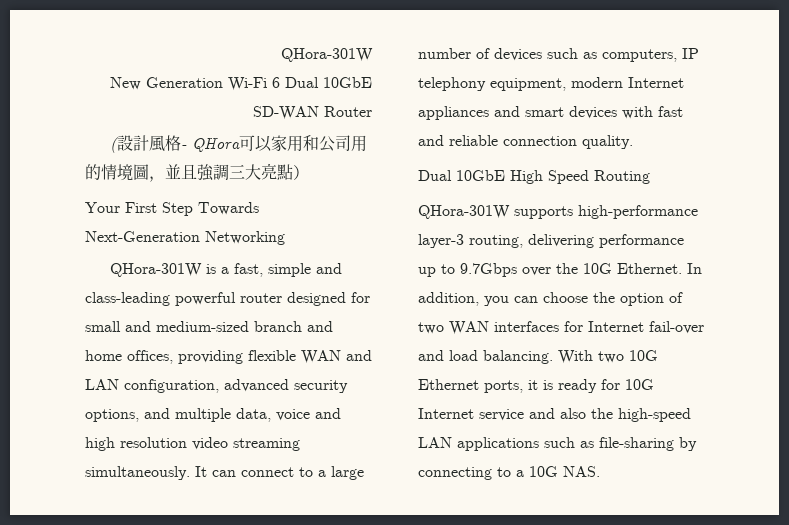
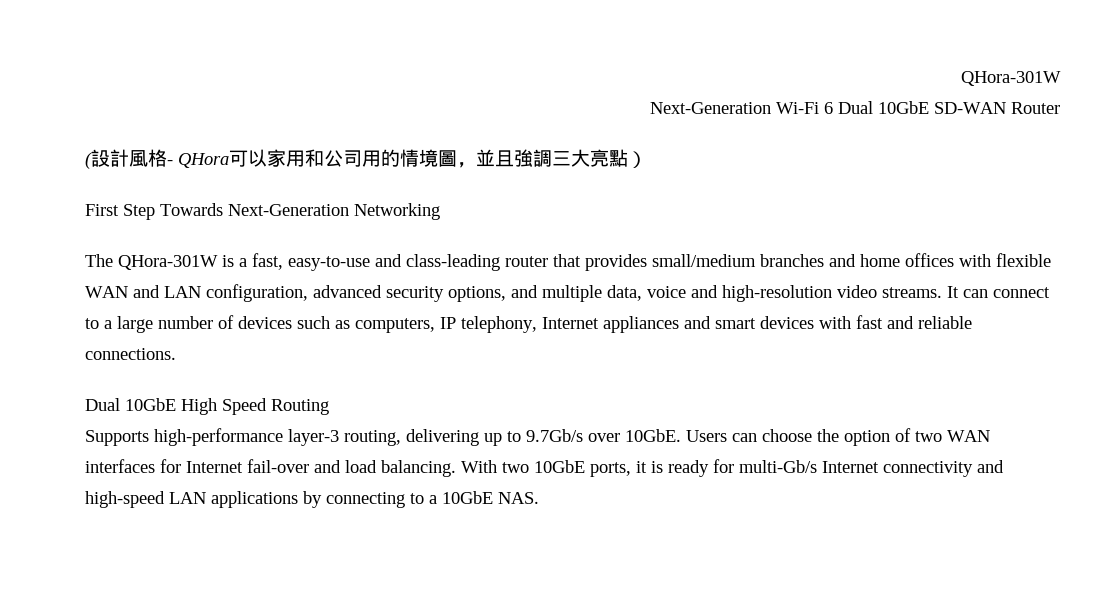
[110,77,223,90] New Generation -> [650,102,771,114] Next-Generation
[85,202,120,213] Your -> (647, 159) none
(285, 238) none -> [85,254,113,267] The
[267,263,311,277] simple -> [288,256,370,271] easy-to-use
[175,292,370,306] [85,321,333,332] [85,350,243,364] powerful router designed for small and medium-sized branch and home offices, providing -> [505,253,991,271] router that provides small/medium branches and home offices with
[85,437,300,451] [85,466,190,480] high resolution video streaming simultaneously. -> [722,285,942,302] high-resolution video streams.
[418,77,623,91] telephony equipment, modern -> [461,316,537,333] telephony,
[503,135,633,149] connection quality. -> [85,348,176,360] connections.
[418,205,573,219] QHora-301W supports -> [85,430,149,446] Supports
[599,234,684,248] performance -> (479, 437) none
[460,263,702,277] [418,292,509,306] 9.7Gbps over the 10G Ethernet. In addition, you -> [526,429,727,442] 9.7Gb/s over 10GbE. Users
[629,350,658,361] [418,379,479,390] 10G Ethernet -> [534,460,585,473] 10GbE
[625,379,654,390] [418,408,691,422] [418,437,674,451] 10G Internet service and also the high-speed LAN applications such as file-sharing -> [739,460,1004,477] [85,491,298,508] multi-Gb/s Internet connectivity and high-speed LAN applications
[529,466,558,477] 10G -> [442,491,493,504] 10GbE

